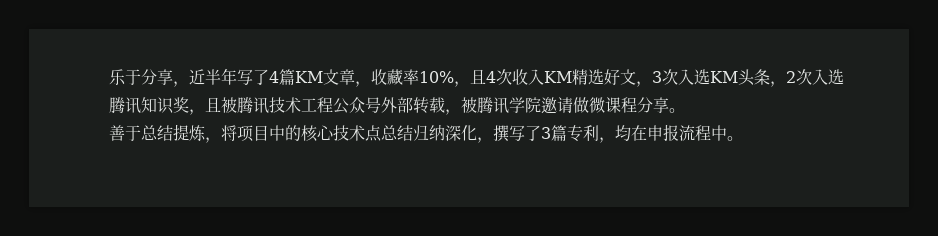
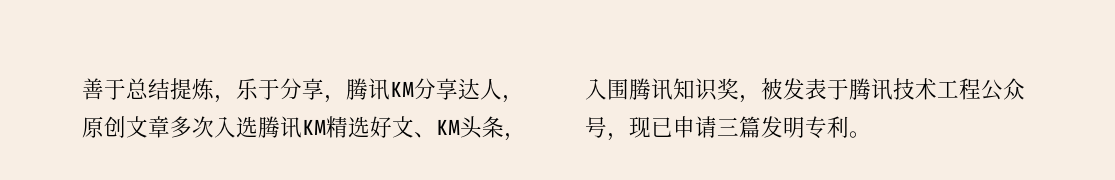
[109,68,844,87] 乐于分享，近半年写了4篇KM文章，收藏率10%，且4次收入KM精选好文，3次入选KM头条，2次入选 -> [82,78,524,103] [82,116,526,141] [585,78,629,100] 善于总结提炼，乐于分享，腾讯KM分享达人，原创文章多次入选腾讯KM精选好文、KM头条，入围
[205,97,237,113] 且被 -> [761,78,849,100] 被发表于
[381,97,685,115] [109,124,727,143] 外部转载，被腾讯学院邀请做微课程分享。 // 善于总结提炼，将项目中的核心技术点总结归纳深化，撰写了3篇专利，均在申报流程中 -> [607,116,849,141] ，现已申请三篇发明专利

